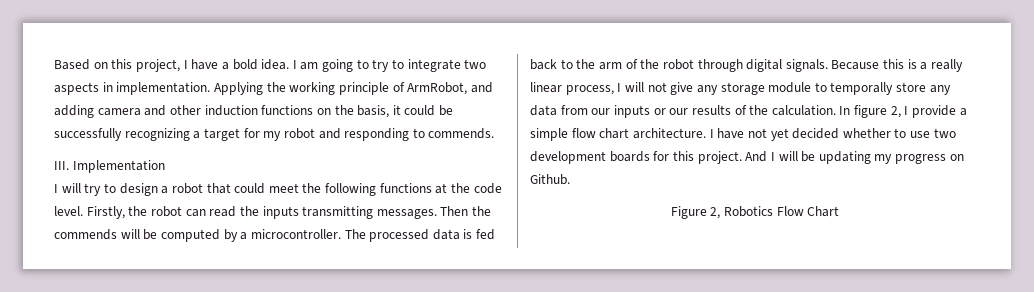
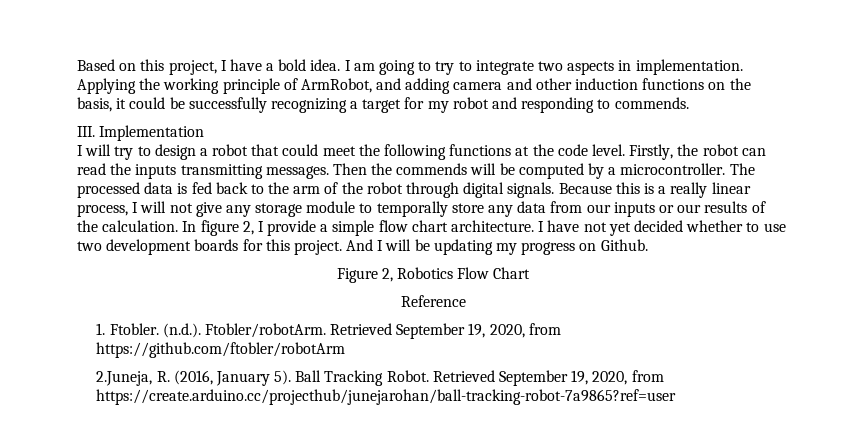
(840, 211) none -> [400,295,466,307] [96,323,561,339] [96,342,346,358] [96,370,664,386] [96,389,677,405] // Reference // 1. Ftobler. (n.d.). Ftobler/robotArm. Retrieved September 19, 2020, from https://github.com/ftobler/robotArm // 2.Juneja, R. (2016, January 5). Ball Tracking Robot. Retrieved September 19, 2020, from https://create.arduino.cc/projecthub/junejarohan/ball-tracking-robot-7a9865?ref=user

